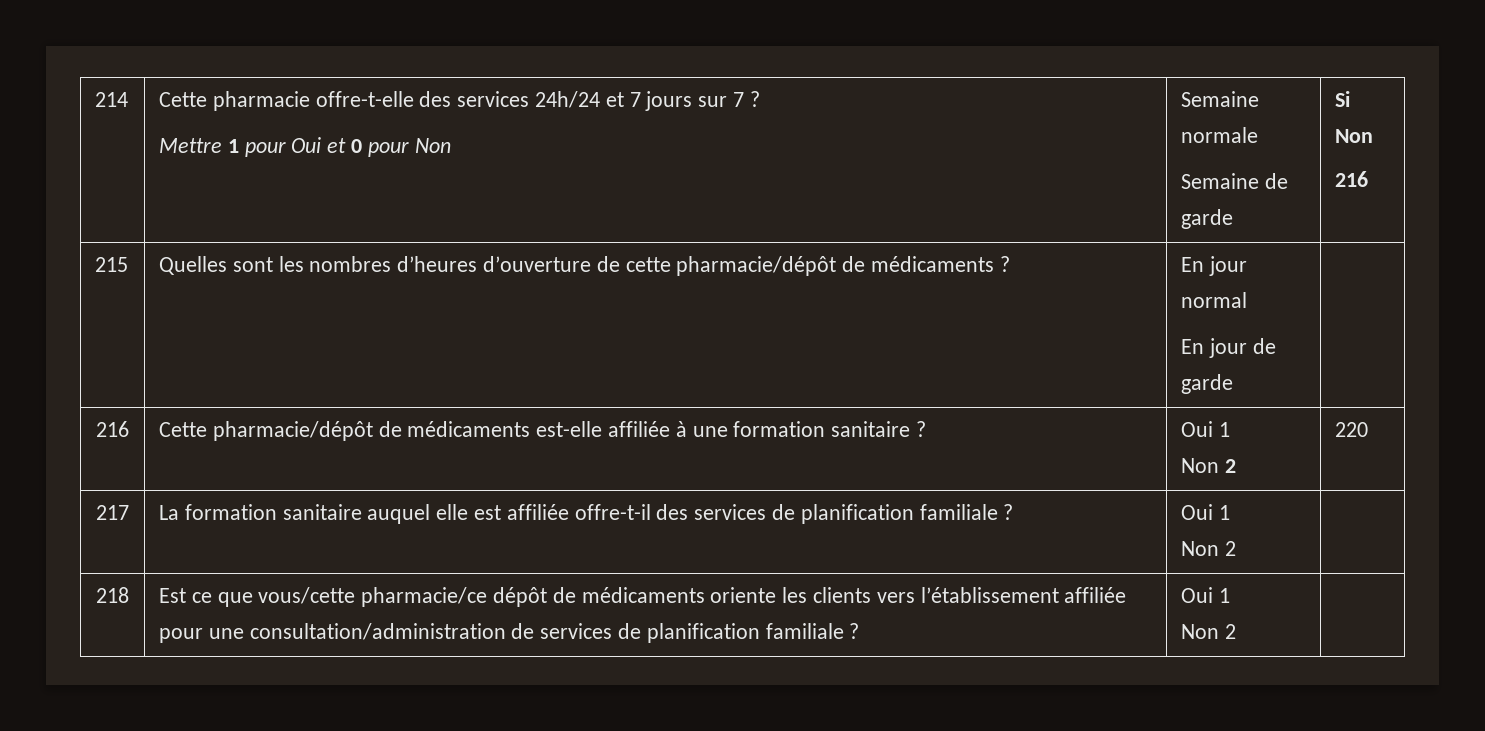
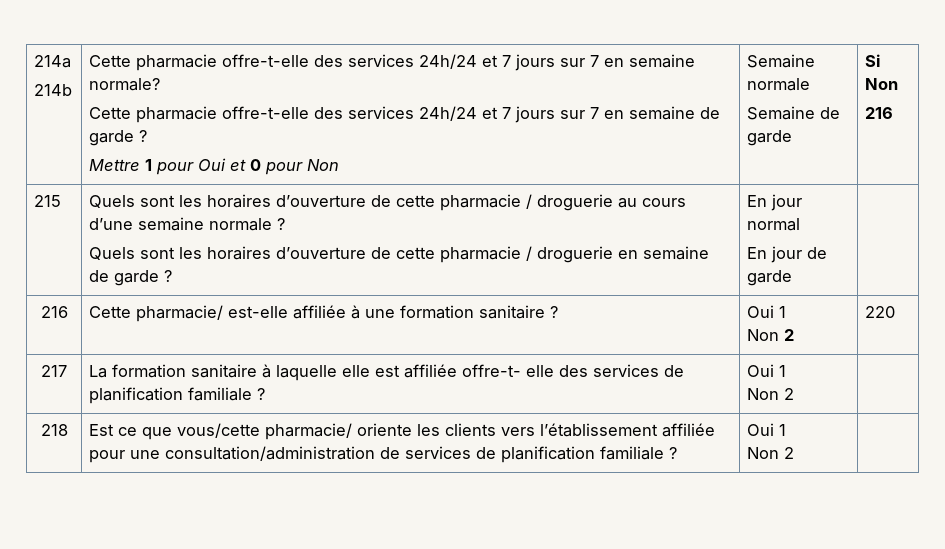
[95,92,129,107] 214 -> [34,55,72,68] [34,84,73,96] 214a // 214b
(745, 99) none -> [604,54,696,68] [89,78,161,91] [89,106,721,123] [89,130,135,146] en semaine normale? // Cette pharmacie offre-t-elle des services 24h/24 et 7 jours sur 7 en semaine de garde
[159,256,995,276] Quelles sont les nombres d’heures d’ouverture de cette pharmacie/dépôt de médicaments -> [89,194,687,211] [89,217,286,231] [89,246,710,263] [89,270,160,286] Quels sont les horaires d’ouverture de cette pharmacie / droguerie au cours d’une semaine normale ? // Quels sont les horaires d’ouverture de cette pharmacie / droguerie en semaine de garde
[212,421,531,441] pharmacie/dépôt de médicaments -> [136,305,224,322] pharmacie/
[367,504,431,524] auquel -> [262,364,338,381] à laquelle
[574,504,651,520] offre-t-il -> [462,364,555,377] offre-t- elle
[361,587,705,607] pharmacie/ce dépôt de médicaments -> [265,423,353,440] pharmacie/

